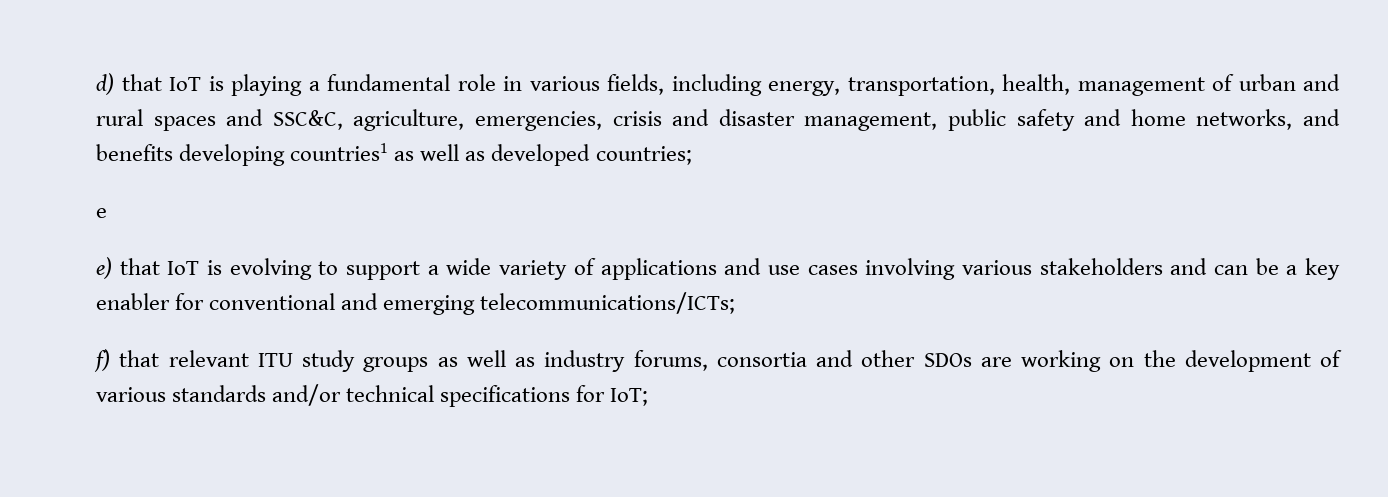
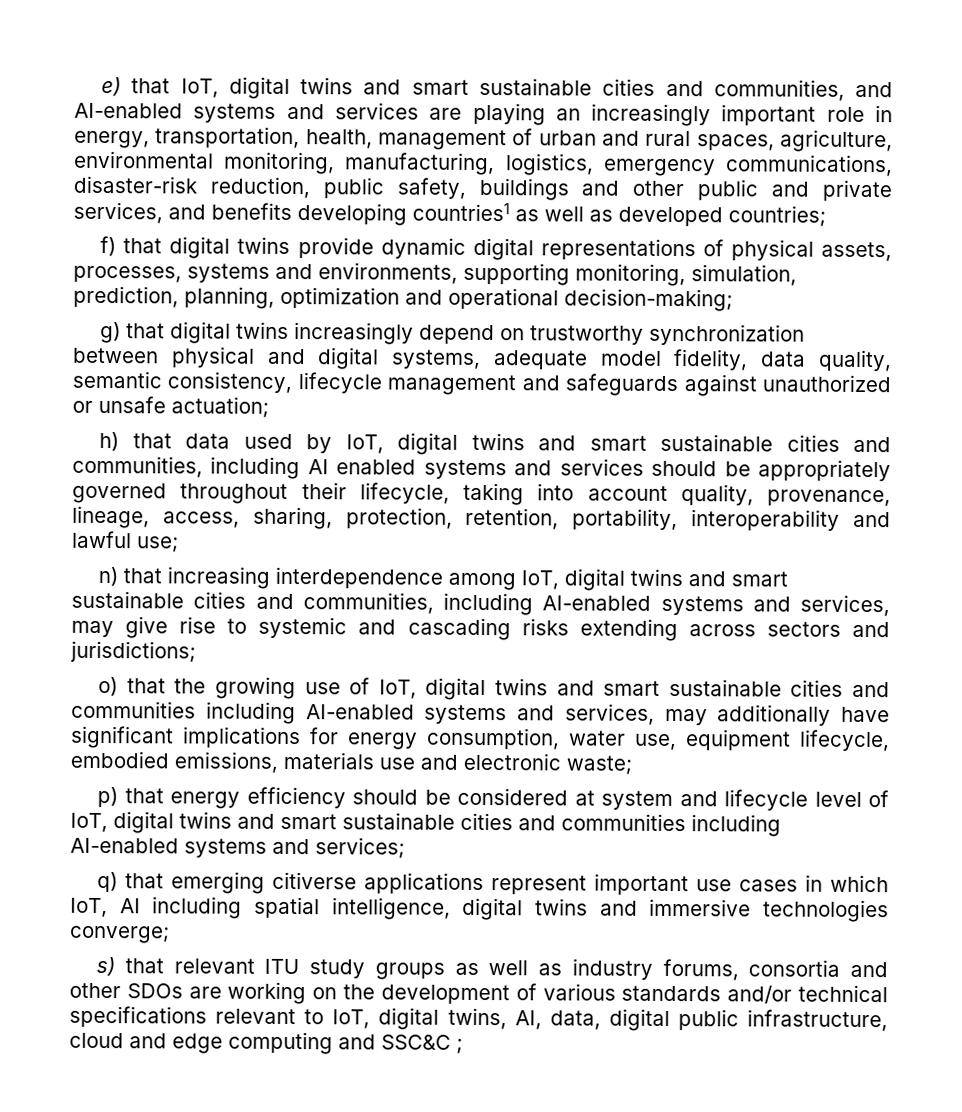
[96,73,762,96] d) that IoT is playing a fundamental role in various fields, including -> [101,76,893,101] [74,102,893,127] e) that IoT, digital twins and smart sustainable cities and communities, and AI-enabled systems and services are playing an increasingly important role in
[153,109,1293,131] spaces and SSC&C, agriculture, emergencies, crisis and disaster management, public safety and home networks, -> [696,129,893,153] [74,150,893,177] [73,175,893,202] [73,201,163,224] spaces, agriculture, environmental monitoring, manufacturing, logistics, emergency communications, disaster-risk reduction, public safety, buildings and other public and private services,
[96,208,107,218] [96,257,1340,280] [96,292,736,315] [94,349,110,372] e // e) that IoT is evolving to support a wide variety of applications and use cases involving various stakeholders and can be a key enabler for conventional and emerging telecommunications/ICTs; // f) -> [100,236,892,262] [73,262,797,287] [73,285,733,312] [100,321,806,346] [73,346,893,372] [72,370,892,397] [72,395,269,418] [99,432,892,455] [72,455,892,482] [72,482,891,507] [72,505,891,531] [72,530,179,553] [98,566,789,591] [71,590,890,617] [71,616,890,642] [70,640,196,663] [98,676,891,701] [71,700,890,726] [70,725,890,752] [70,750,632,775] [97,786,890,811] [70,811,781,837] [70,837,405,859] [97,871,889,896] [70,896,889,923] [69,925,170,944] [96,956,116,977] f) that digital twins provide dynamic digital representations of physical assets, processes, systems and environments, supporting monitoring, simulation, prediction, planning, optimization and operational decision-making; // g) that digital twins increasingly depend on trustworthy synchronization between physical and digital systems, adequate model fidelity, data quality, semantic consistency, lifecycle management and safeguards against unauthorized or unsafe actuation; // h) that data used by IoT, digital twins and smart sustainable cities and communities, including AI enabled systems and services should be appropriately governed throughout their lifecycle, taking into account quality, provenance, lineage, access, sharing, protection, retention, portability, interoperability and lawful use; // n) that increasing interdependence among IoT, digital twins and smart sustainable cities and communities, including AI-enabled systems and services, may give rise to systemic and cascading risks extending across sectors and jurisdictions; // o) that the growing use of IoT, digital twins and smart sustainable cities and communities including AI-enabled systems and services, may additionally have significant implications for energy consumption, water use, equipment lifecycle, embodied emissions, materials use and electronic waste; // p) that energy efficiency should be considered at system and lifecycle level of IoT, digital twins and smart sustainable cities and communities including AI-enabled systems and services; // q) that emerging citiverse applications represent important use cases in which IoT, AI including spatial intelligence, digital twins and immersive technologies converge; // s)
[576,385,649,406] for IoT; -> [215,1007,889,1032] [69,1031,463,1055] relevant to IoT, digital twins, AI, data, digital public infrastructure, cloud and edge computing and SSC&C ;

